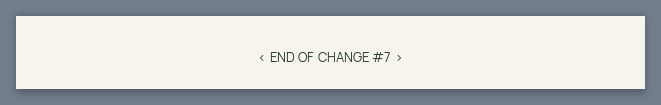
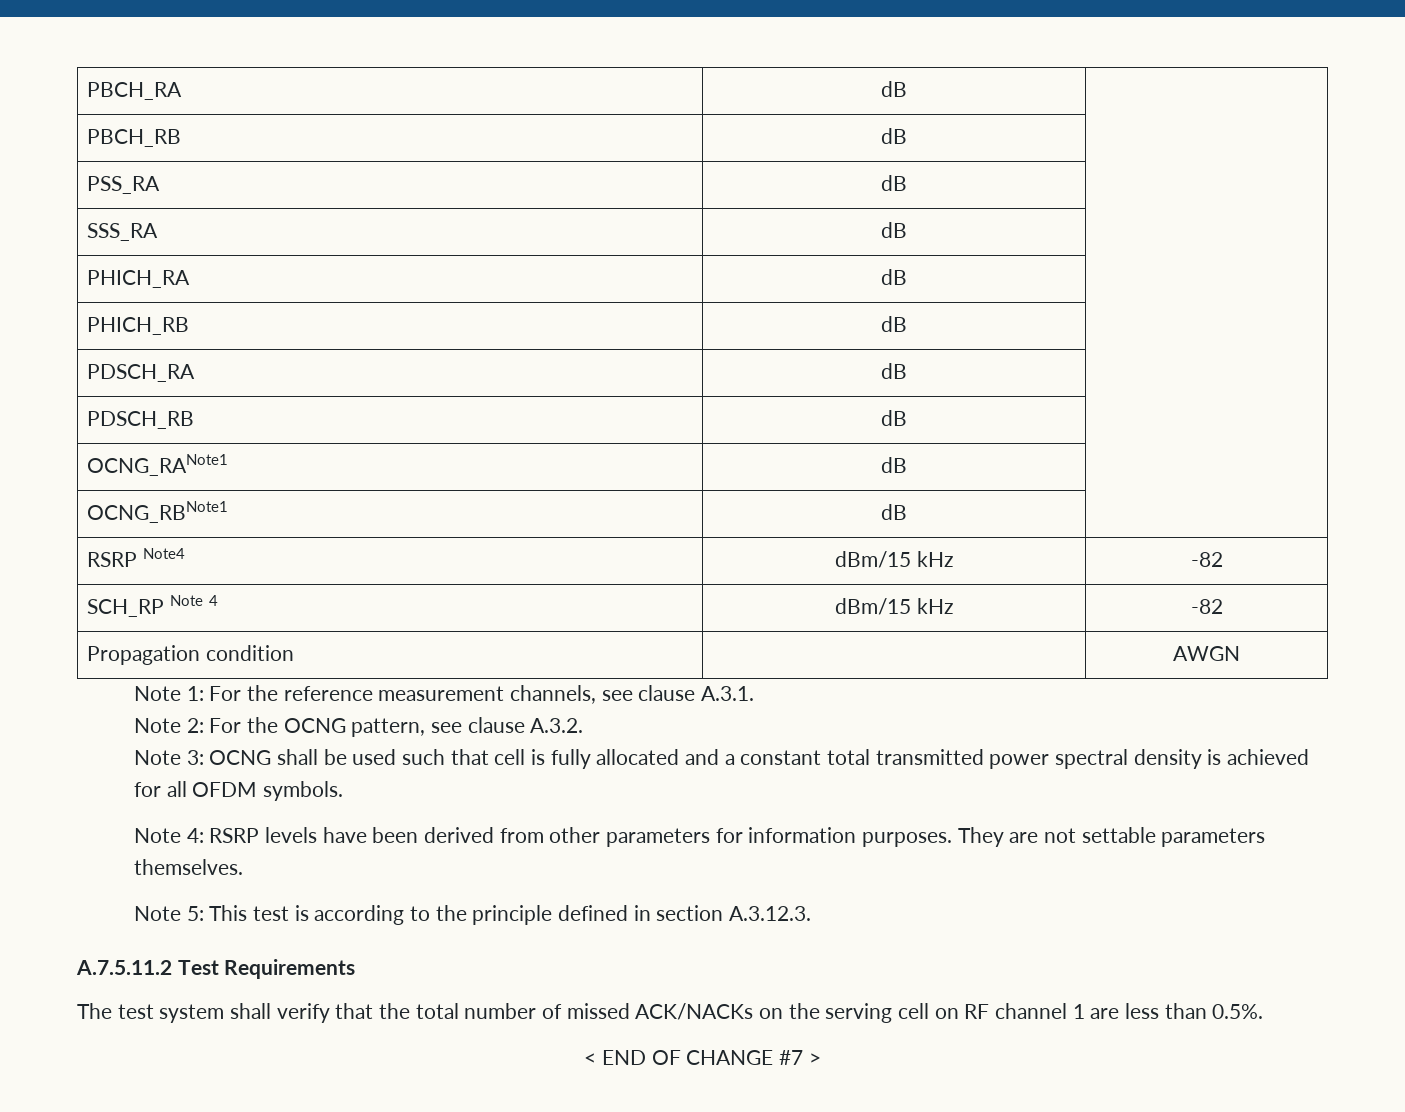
(258, 58) none -> [87,82,183,100] [881,81,907,97] [87,129,182,147] [881,128,907,144] [87,176,161,194] [881,175,907,191] [87,223,159,241] [881,222,907,238] [87,270,191,288] [881,269,907,285] [87,317,190,335] [881,316,907,332] [87,364,196,382] [881,363,907,379] [87,411,195,429] [881,410,907,426] [87,454,229,476] [881,457,907,473] [87,501,229,523] [881,504,907,520] [87,548,185,567] [835,551,953,568] [1190,552,1223,567] [87,595,218,617] [835,598,953,615] [1190,599,1223,614] [87,645,294,665] [1173,646,1240,661] [133,685,754,704] [133,717,584,737] [133,749,1310,769] [133,781,343,801] [133,827,1266,847] [133,859,243,875] [133,905,811,925] [76,959,356,979] [77,1003,1264,1023] PBCH_RA | dB | // PBCH_RB | dB | // PSS_RA | dB | // SSS_RA | dB | // PHICH_RA | dB | // PHICH_RB | dB | // PDSCH_RA | dB | // PDSCH_RB | dB | // OCNG_RANote1 | dB | // OCNG_RBNote1 | dB | // RSRP Note4 | dBm/15 kHz | -82 // SCH_RP Note 4 | dBm/15 kHz | -82 // Propagation condition | | AWGN // Note 1: For the reference measurement channels, see clause A.3.1. // Note 2: For the OCNG pattern, see clause A.3.2. // Note 3: OCNG shall be used such that cell is fully allocated and a constant total transmitted power spectral density is achieved for all OFDM symbols. // Note 4: RSRP levels have been derived from other parameters for information purposes. They are not settable parameters themselves. // Note 5: This test is according to the principle defined in section A.3.12.3. // A.7.5.11.2 Test Requirements // The test system shall verify that the total number of missed ACK/NACKs on the serving cell on RF channel 1 are less than 0.5%. //

